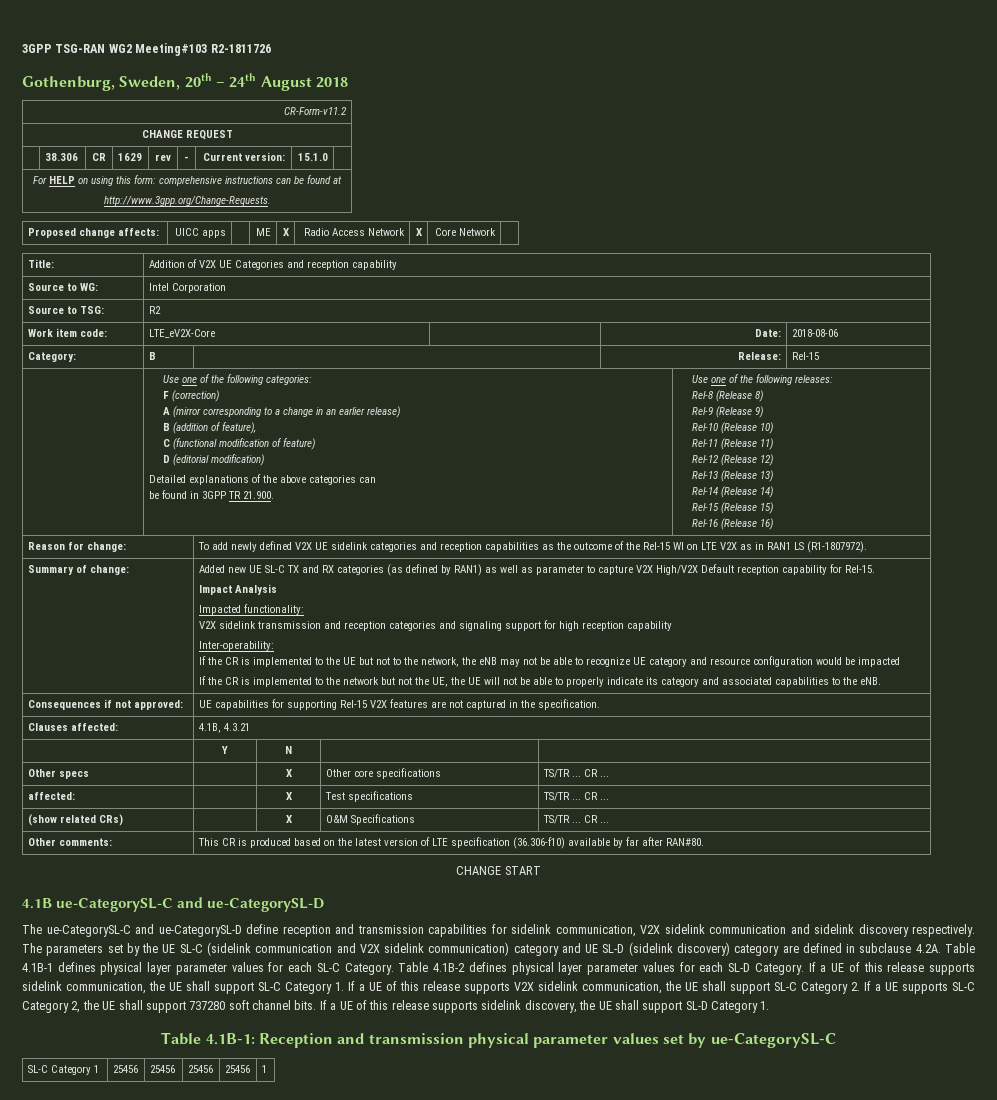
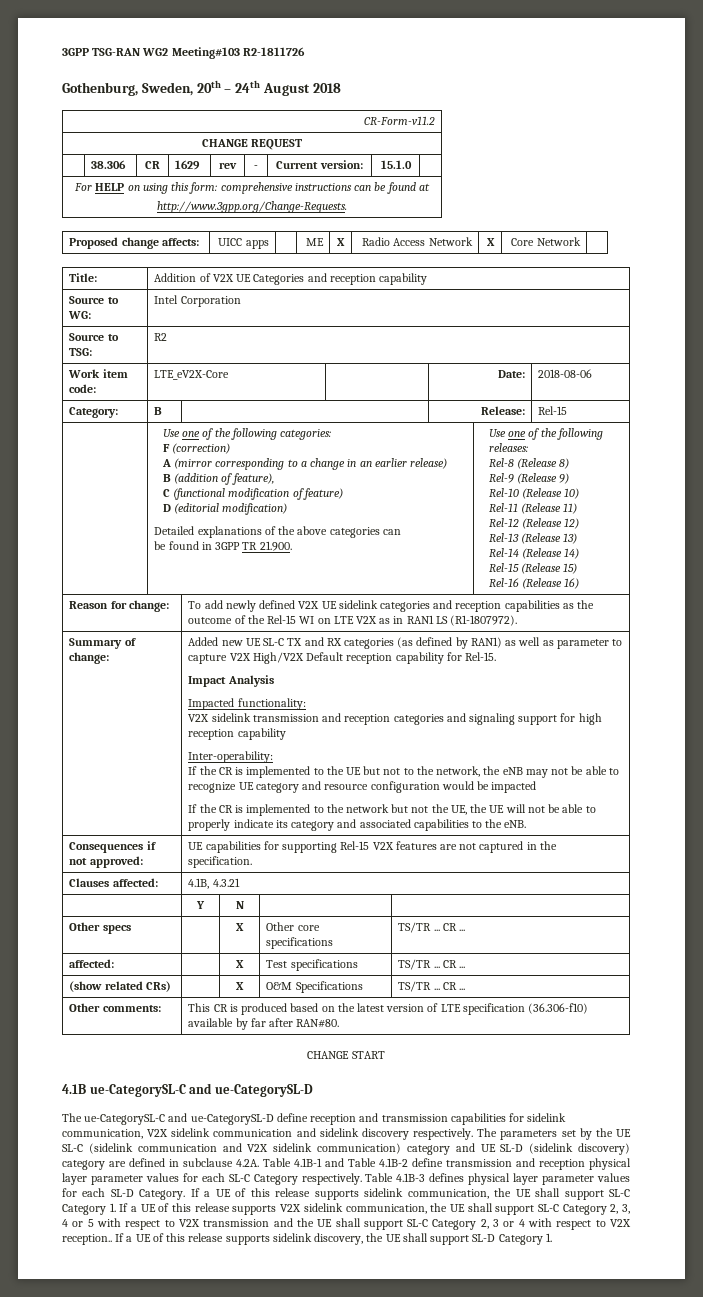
[57,962,96,972] defines -> [325,1158,585,1170] and Table 4.1B-2 define transmission and reception
[344,962,466,975] Category. Table 4.1B-2 -> [253,1173,426,1185] Category respectively. Table 4.1B-3
[851,981,975,994] [22,1000,317,1013] 2. If a UE supports SL-C Category 2, the UE shall support 737280 soft channel bits. -> [610,1204,630,1214] [62,1218,631,1230] [62,1234,112,1245] 2, 3, 4 or 5 with respect to V2X transmission and the UE shall support SL-C Category 2, 3 or 4 with respect to V2X reception..
[161,1032,836,1048] [27,1065,99,1075] [112,1065,138,1073] [149,1065,175,1073] [187,1065,213,1073] [224,1065,250,1073] [261,1065,267,1073] // Table 4.1B-1: Reception and transmission physical parameter values set by ue-CategorySL-C // SL-C Category 1 | 25456 | 25456 | 25456 | 25456 | 1 -> (552, 1237) none

